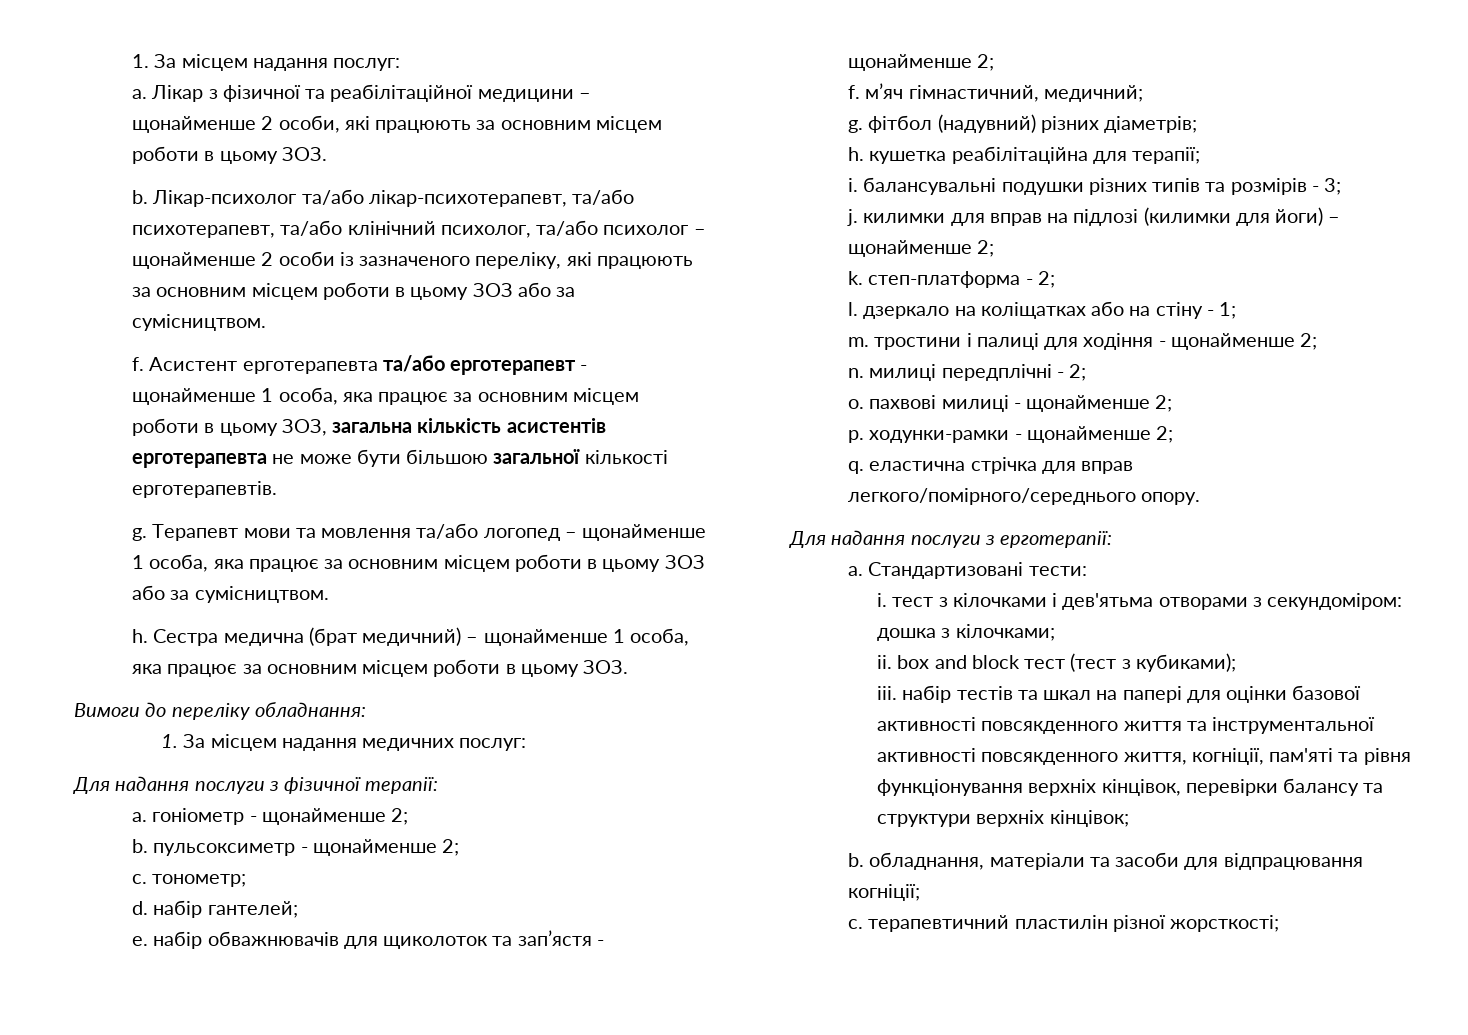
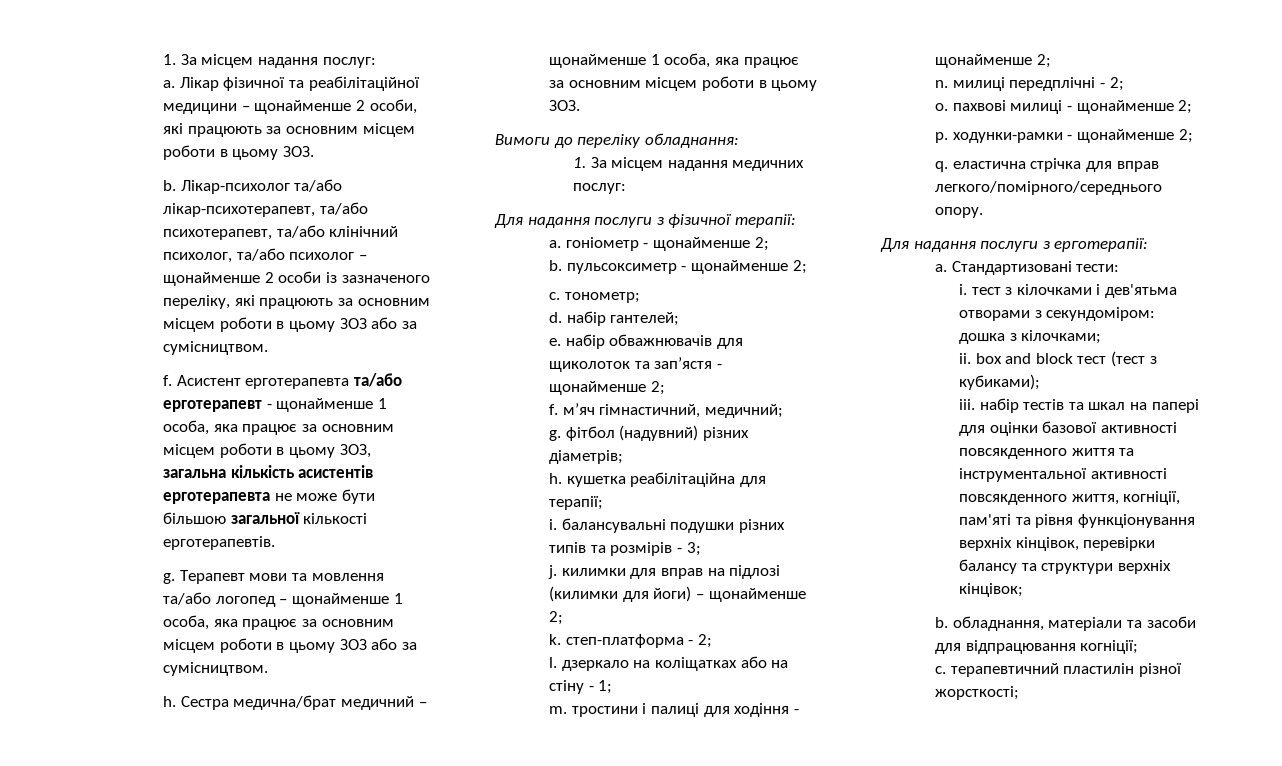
[208,89,218,99] з -> (219, 84) none
[223,627,462,646] медична (брат медичний) -> [233,695,415,710] медична/брат медичний

